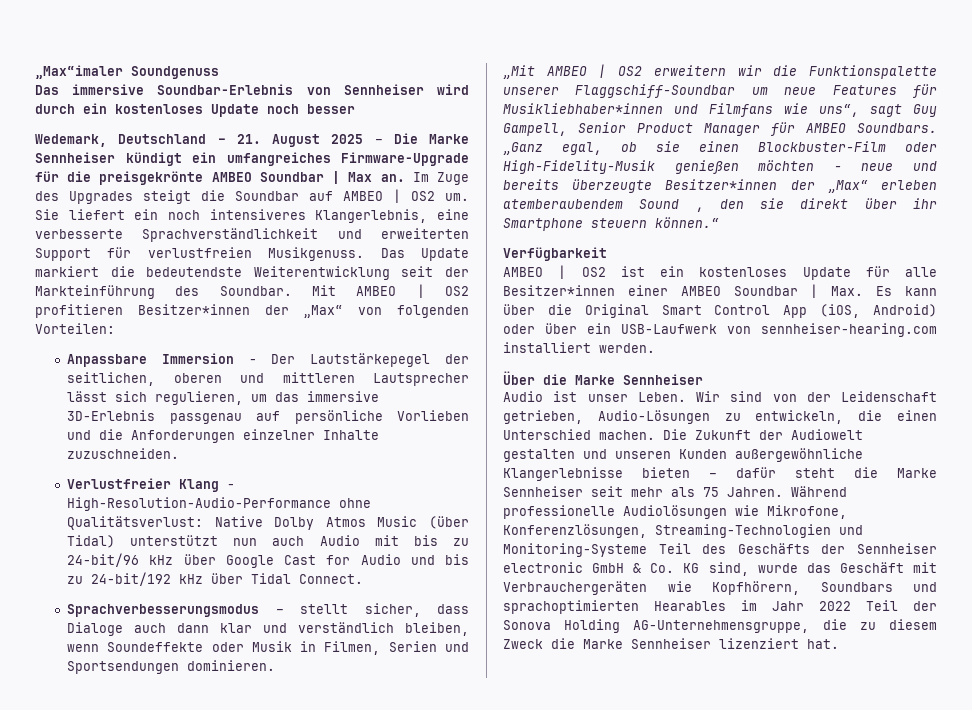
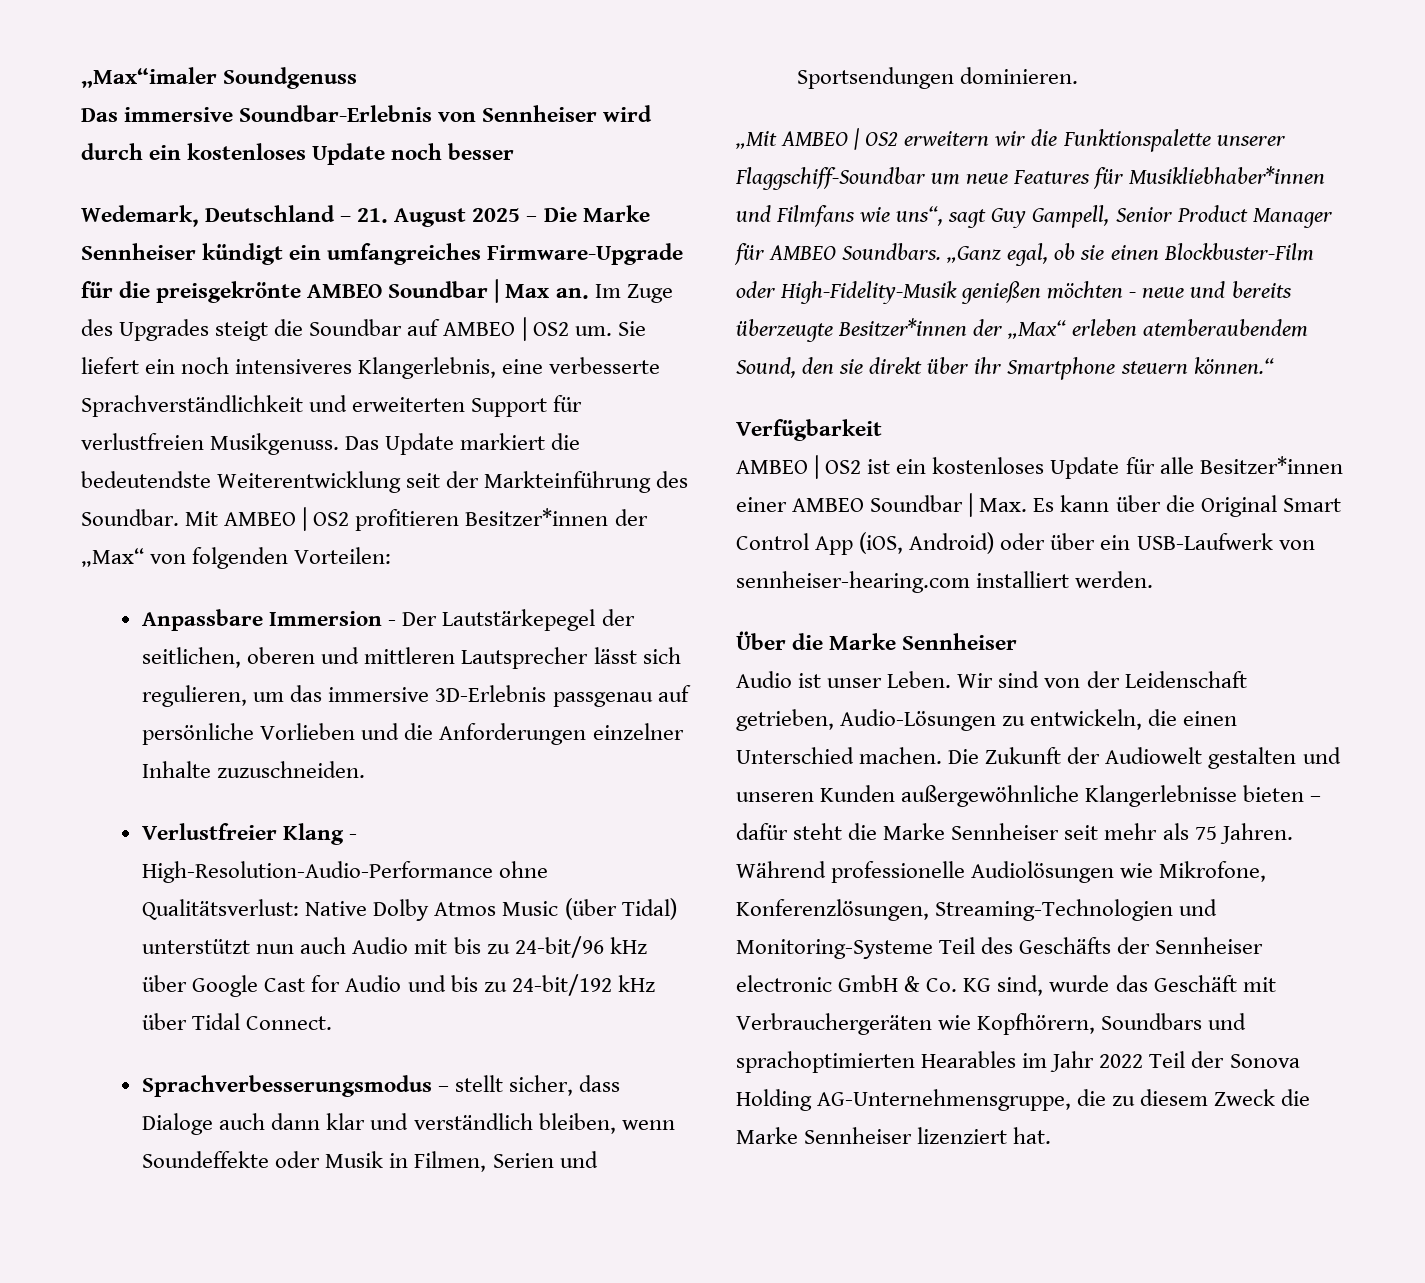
[639,199,704,212] Sound , -> [736,357,796,378] Sound,

